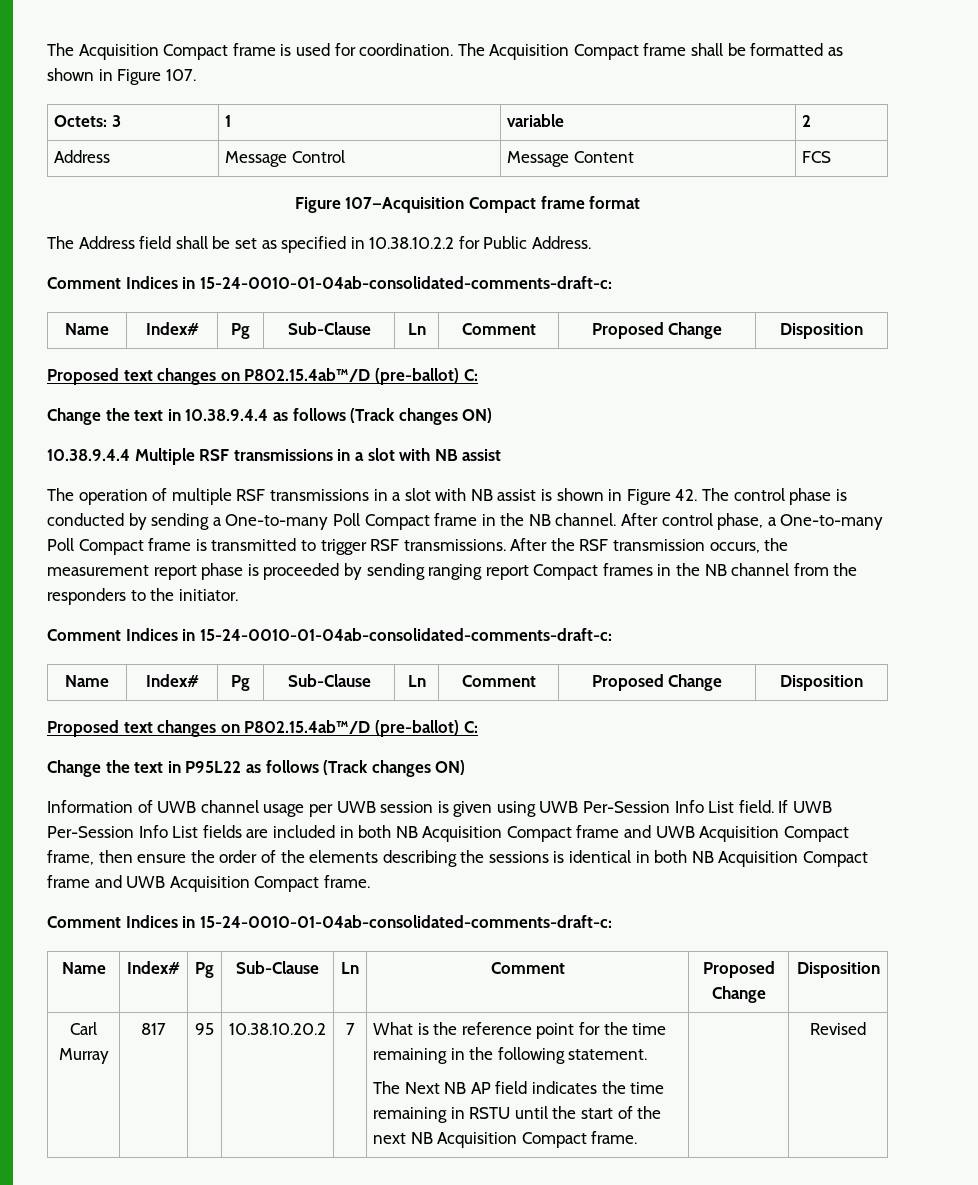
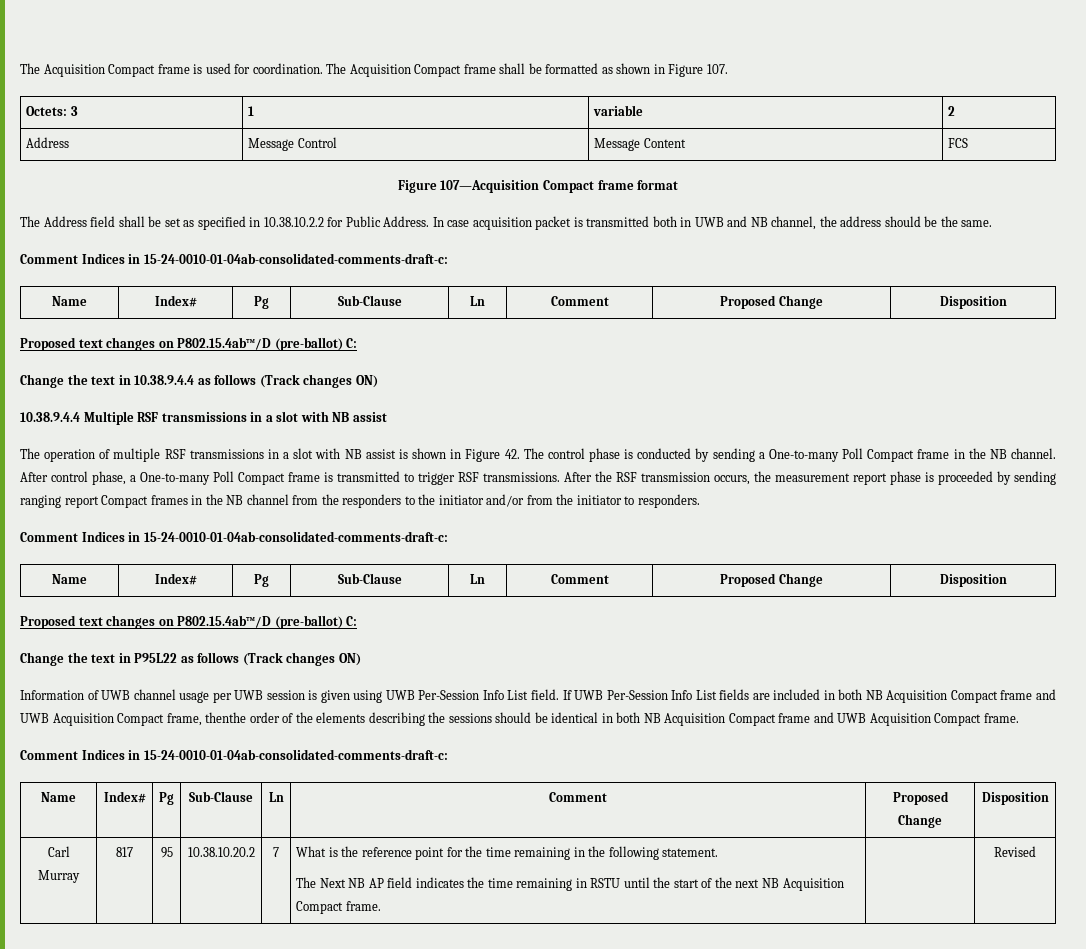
(592, 242) none -> [432,216,993,230] In case acquisition packet is transmitted both in UWB and NB channel, the address should be the same.
[178,589,238,601] initiator. -> [438,494,700,508] initiator and/or from the initiator to responders.
[98,850,215,863] then ensure the -> [205,712,247,723] thenthe
[553,851,565,863] is -> [495,712,548,723] should be

